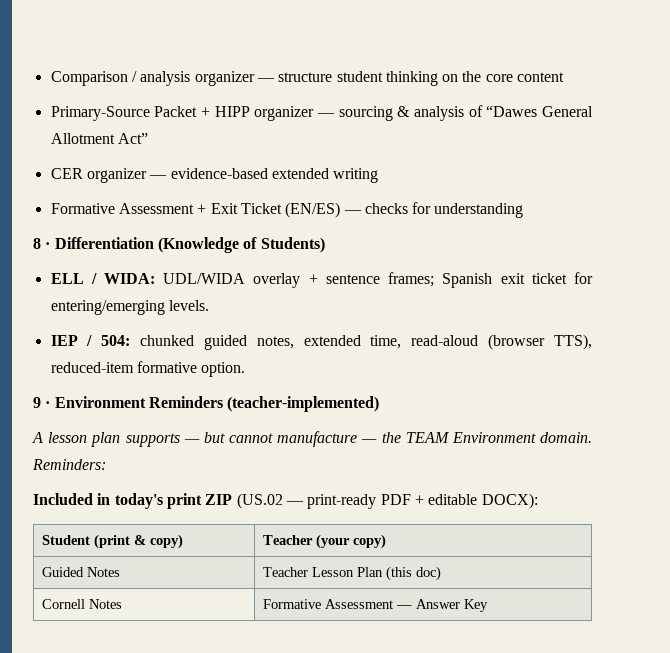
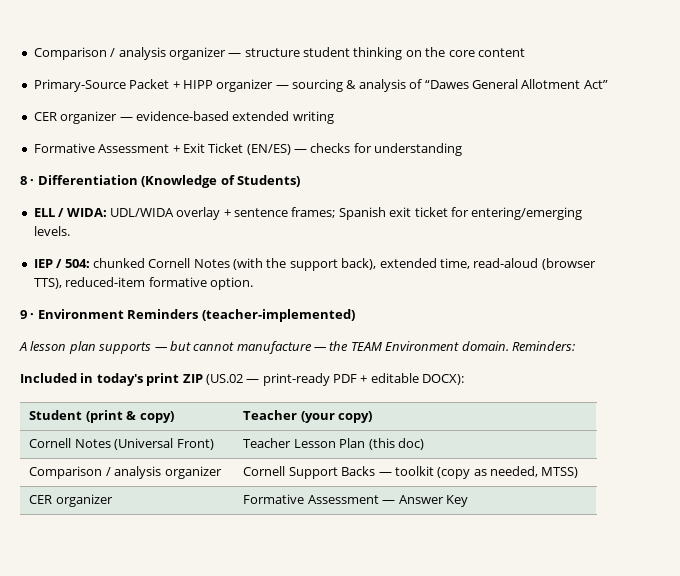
[203,335,294,350] guided notes, -> [148,258,377,271] Cornell Notes (with the support back),
[41,567,120,577] Guided Notes -> [29,438,214,450] Cornell Notes (Universal Front)
[41,599,122,609] Cornell Notes -> [29,466,222,479] [243,466,579,479] [29,494,113,507] Comparison / analysis organizer | Cornell Support Backs — toolkit (copy as needed, MTSS) // CER organizer

